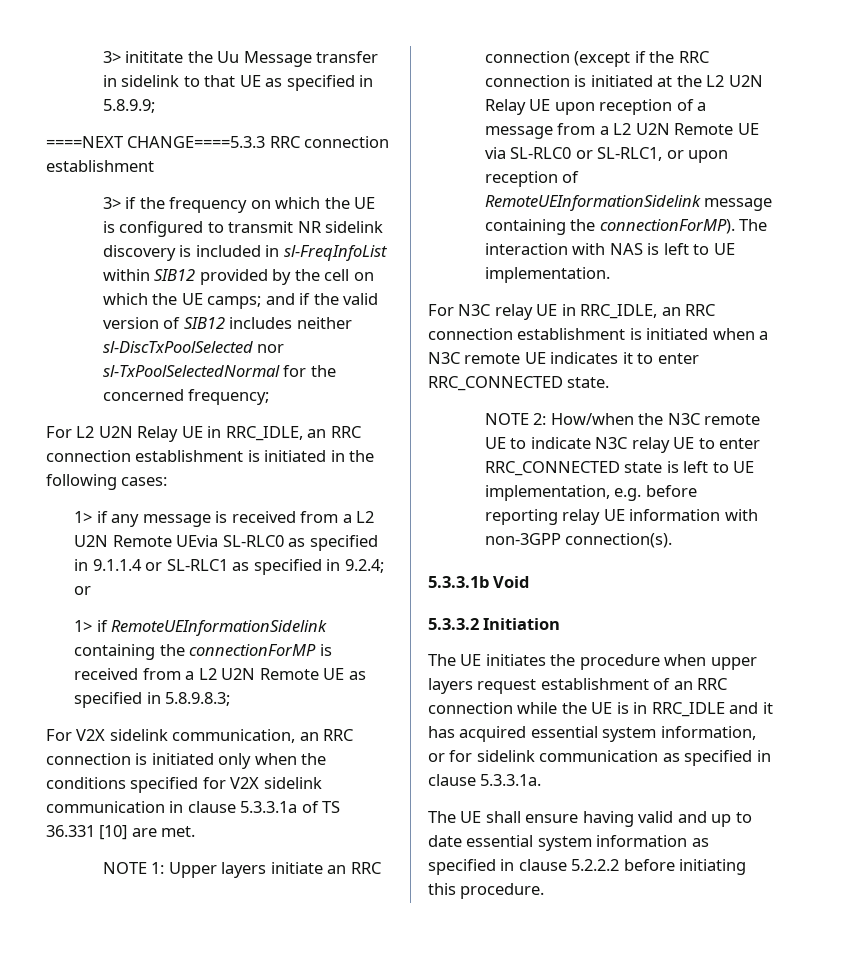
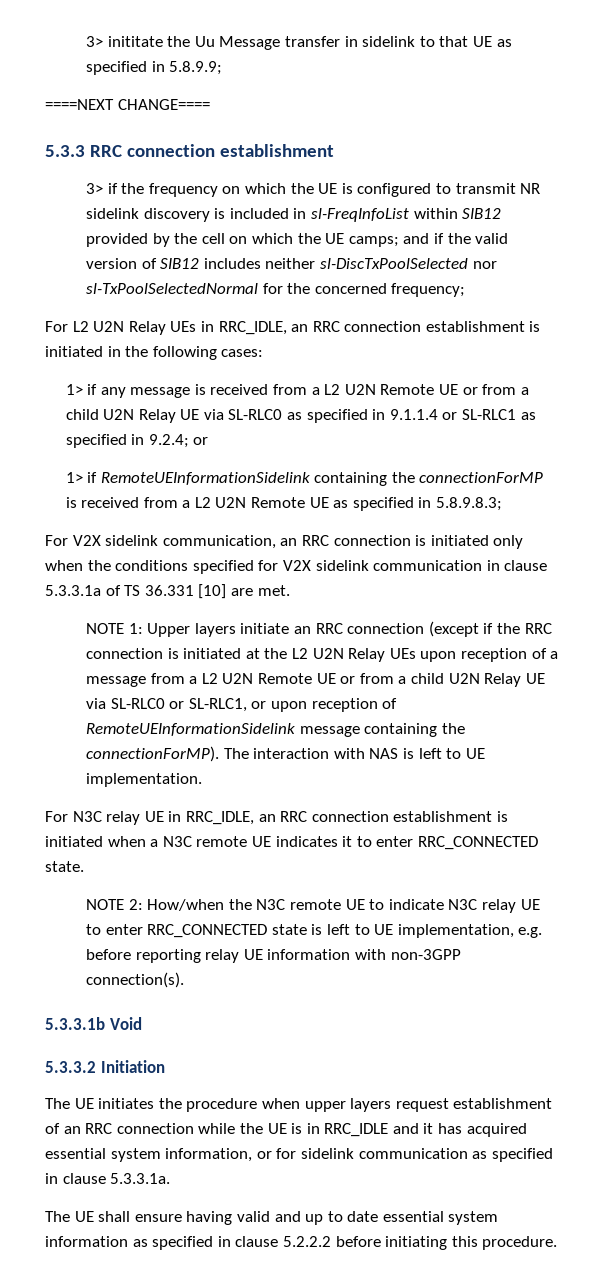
[127,136,266,148] CHANGE====5.3.3 -> [117,99,210,110] [45,145,85,157] CHANGE==== // 5.3.3
[181,426,203,438] UE -> [170,321,197,332] UEs
[176,535,219,547] UEvia -> [439,384,529,395] [65,409,224,423] UE or from a child U2N Relay UE via
[529,99,551,111] UE -> [389,648,416,659] UEs
(759, 129) none -> [340,673,545,687] or from a child U2N Relay UE

